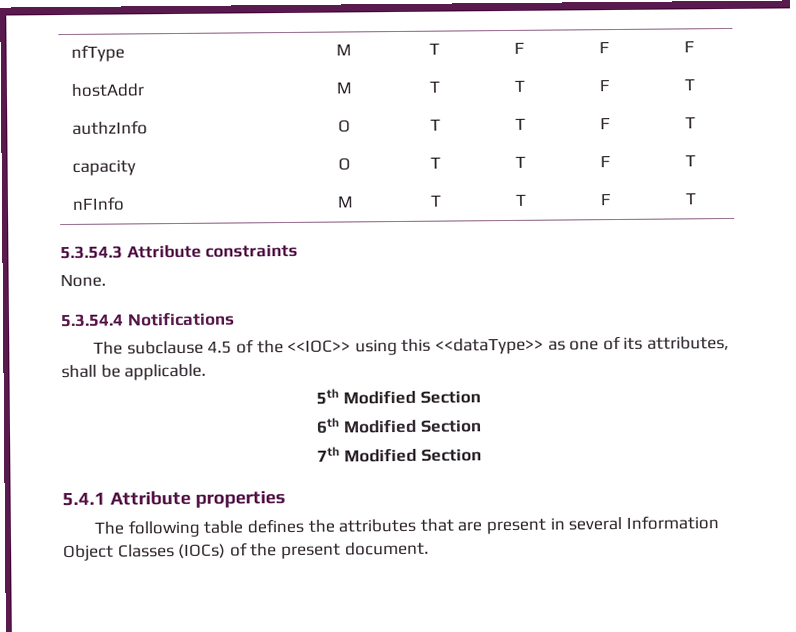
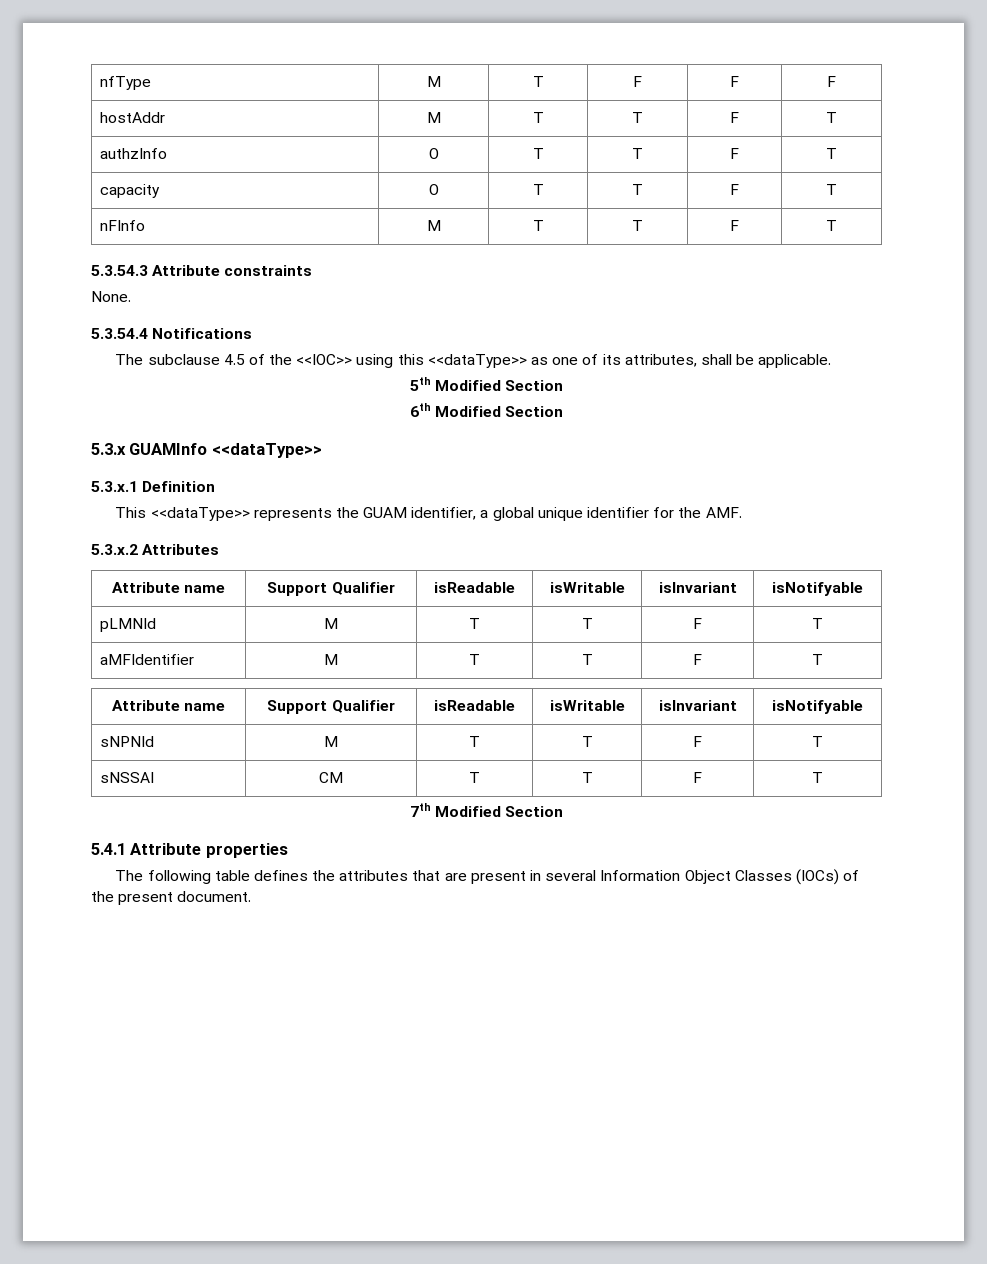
(482, 426) none -> [91,443,322,458] [91,481,216,492] [115,507,742,521] [91,544,220,555] [111,582,226,593] [267,582,395,596] [434,582,515,593] [549,582,625,593] [658,582,737,593] [772,582,863,596] [99,618,156,632] [324,618,338,629] [469,618,480,629] [581,618,593,629] [693,618,702,629] [812,618,823,629] [99,654,194,665] [324,654,338,665] [469,654,480,665] [581,654,593,665] [693,654,702,665] [812,654,823,665] [111,700,226,711] [267,700,395,714] [434,700,515,711] [549,700,625,711] [658,700,737,711] [772,700,863,714] [99,736,154,747] [324,736,338,747] [469,736,480,747] [581,736,593,747] [693,736,702,747] [812,736,823,747] [99,772,154,783] [319,772,343,783] [469,772,480,783] [581,772,593,783] [693,772,702,783] [812,772,823,783] // 5.3.x GUAMInfo <<dataType>> // 5.3.x.1 Definition // This <<dataType>> represents the GUAM identifier, a global unique identifier for the AMF. // 5.3.x.2 Attributes // Attribute name | Support Qualifier | isReadable | isWritable | isInvariant | isNotifyable // pLMNId | M | T | T | F | T // aMFIdentifier | M | T | T | F | T // Attribute name | Support Qualifier | isReadable | isWritable | isInvariant | isNotifyable // sNPNId | M | T | T | F | T // sNSSAI | CM | T | T | F | T

